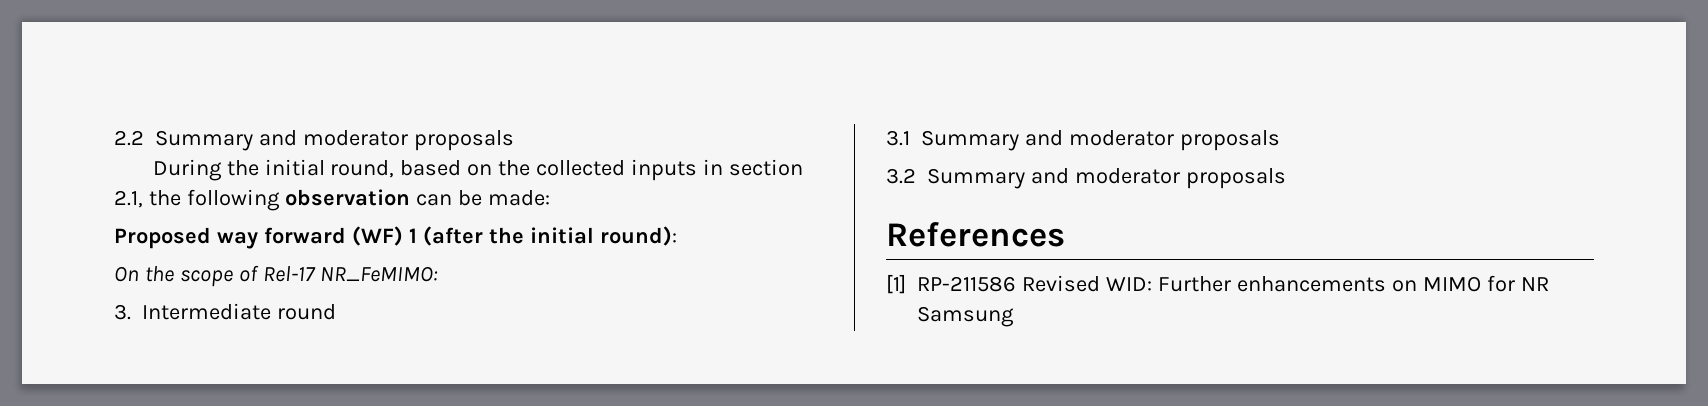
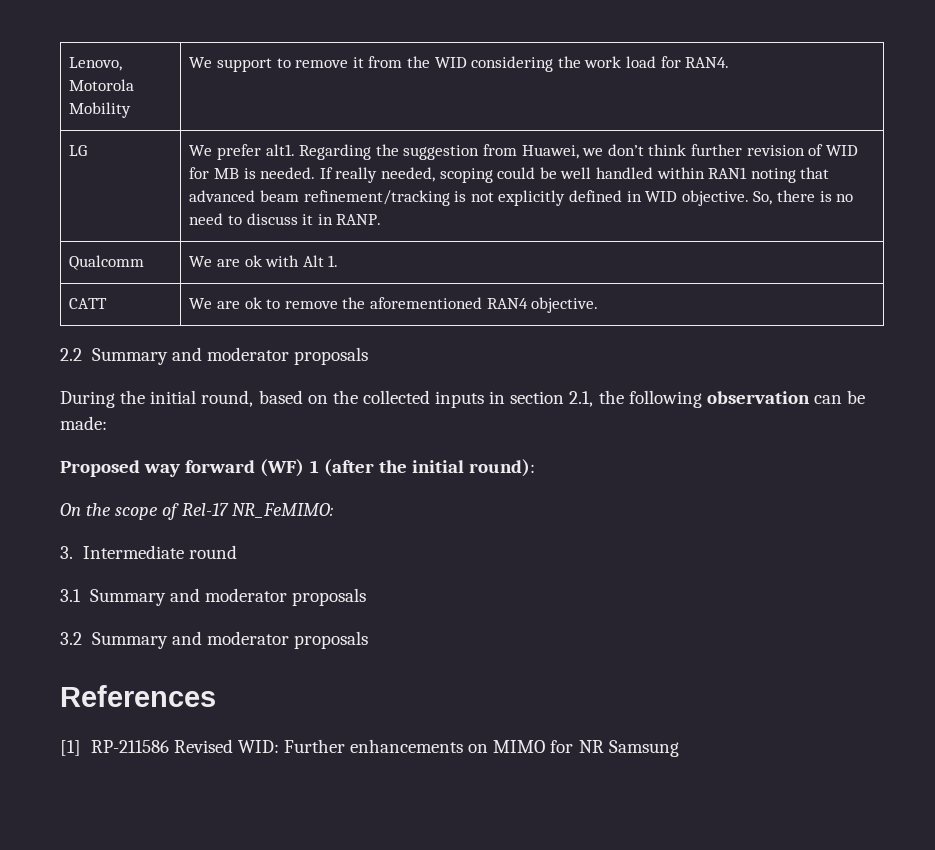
(114, 138) none -> [69,57,123,71] [69,79,135,91] [69,102,132,118] [189,56,730,72] [69,145,88,156] [189,144,858,160] [189,167,830,183] [189,190,854,206] [189,213,382,225] [69,255,145,270] [189,255,339,267] [69,298,108,309] [189,297,599,313] Lenovo, Motorola Mobility | We support to remove it from the WID considering the work load for RAN4. // LG | We prefer alt1. Regarding the suggestion from Huawei, we don’t think further revision of WID for MB is needed. If really needed, scoping could be well handled within RAN1 noting that advanced beam refinement/tracking is not explicitly defined in WID objective. So, there is no need to discuss it in RANP. // Qualcomm | We are ok with Alt 1. // CATT | We are ok to remove the aforementioned RAN4 objective. //

